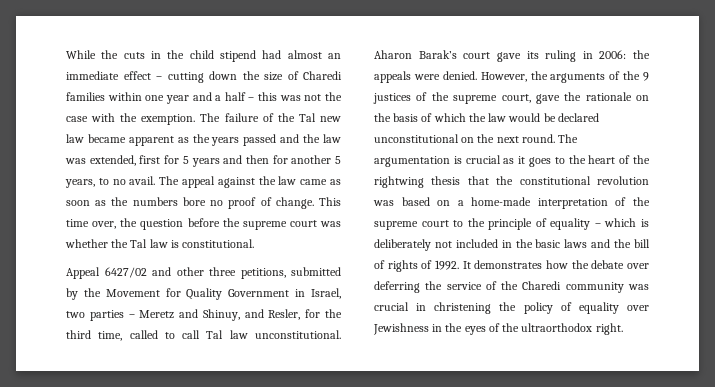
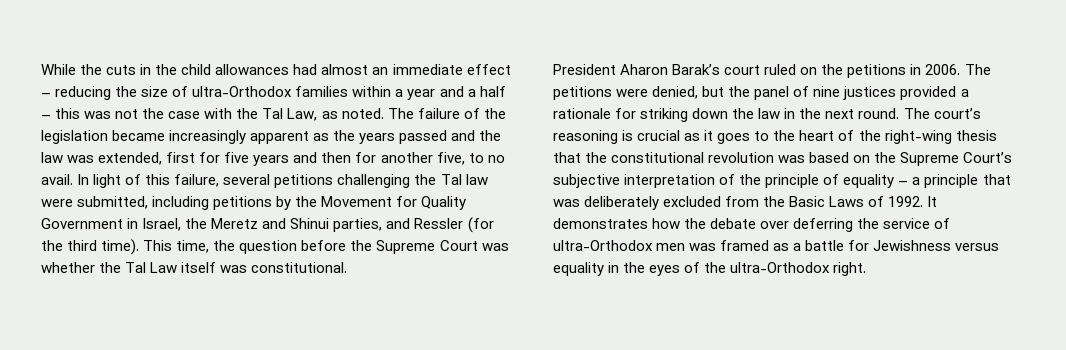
[219,50,256,62] stipend -> [215,64,290,75] allowances
[167,71,237,83] cutting down -> [55,86,112,100] reducing
[303,71,342,80] Charedi -> [192,86,293,97] ultra-Orthodox
[145,95,165,101] one -> [395,89,404,97] a
[141,113,341,125] [66,134,126,143] exemption. The failure of the Tal new law became -> [262,108,506,121] [41,130,247,144] Tal Law, as noted. The failure of the legislation became increasingly
[182,156,189,164] 5 -> [224,152,250,163] five
[334,156,341,164] [65,179,95,188] 5 years, -> [436,152,465,165] five,
[159,176,341,188] [66,197,341,209] [66,218,341,230] [65,239,255,248] [66,267,341,279] The appeal against the law came as soon as the numbers bore no proof of change. This time over, the question before the supreme court was whether the Tal law is constitutional. // Appeal 6427/02 and other three petitions, submitted -> [77,174,488,188] [41,196,273,210] In light of this failure, several petitions challenging the Tal law were submitted, including petitions
[66,309,342,321] [66,330,341,341] [374,50,650,62] [374,71,649,83] [373,92,649,104] [374,113,599,122] [374,134,475,143] two parties – Meretz and Shinuy, and Resler, for the third time, called to call Tal law unconstitutional. Aharon Barak’s court gave its ruling in 2006: the appeals were denied. However, the arguments of the 9 justices of the supreme court, gave the rationale on the basis of which the law would be declared unconstitutional on -> [185,217,494,233] [41,239,509,255] [41,262,348,273] [553,64,991,78] [553,86,969,100] [553,108,796,122] the Meretz and Shinui parties, and Ressler (for the third time). This time, the question before the Supreme Court was whether the Tal Law itself was constitutional. // President Aharon Barak’s court ruled on the petitions in 2006. The petitions were denied, but the panel of nine justices provided a rationale for striking down the law in
[374,156,450,167] argumentation -> [933,108,981,119] [553,130,618,144] court’s reasoning
[374,176,424,188] rightwing -> [884,130,952,144] right-wing
[457,197,650,209] [374,218,649,230] [374,239,650,251] [374,260,418,272] a home-made interpretation of the supreme court to the principle of equality – which is deliberately not included in the basic laws and the bill of rights -> [874,152,1013,166] [553,174,1011,188] [553,196,865,210] the Supreme Court’s subjective interpretation of the principle of equality – a principle that was deliberately excluded from the Basic Laws
[501,281,649,293] [374,302,649,314] [373,323,429,335] the Charedi community was crucial in christening the policy of equality over Jewishness -> [553,240,1000,251] [553,262,604,276] ultra-Orthodox men was framed as a battle for Jewishness versus equality
[521,323,593,332] ultraorthodox -> [730,262,831,273] ultra-Orthodox

